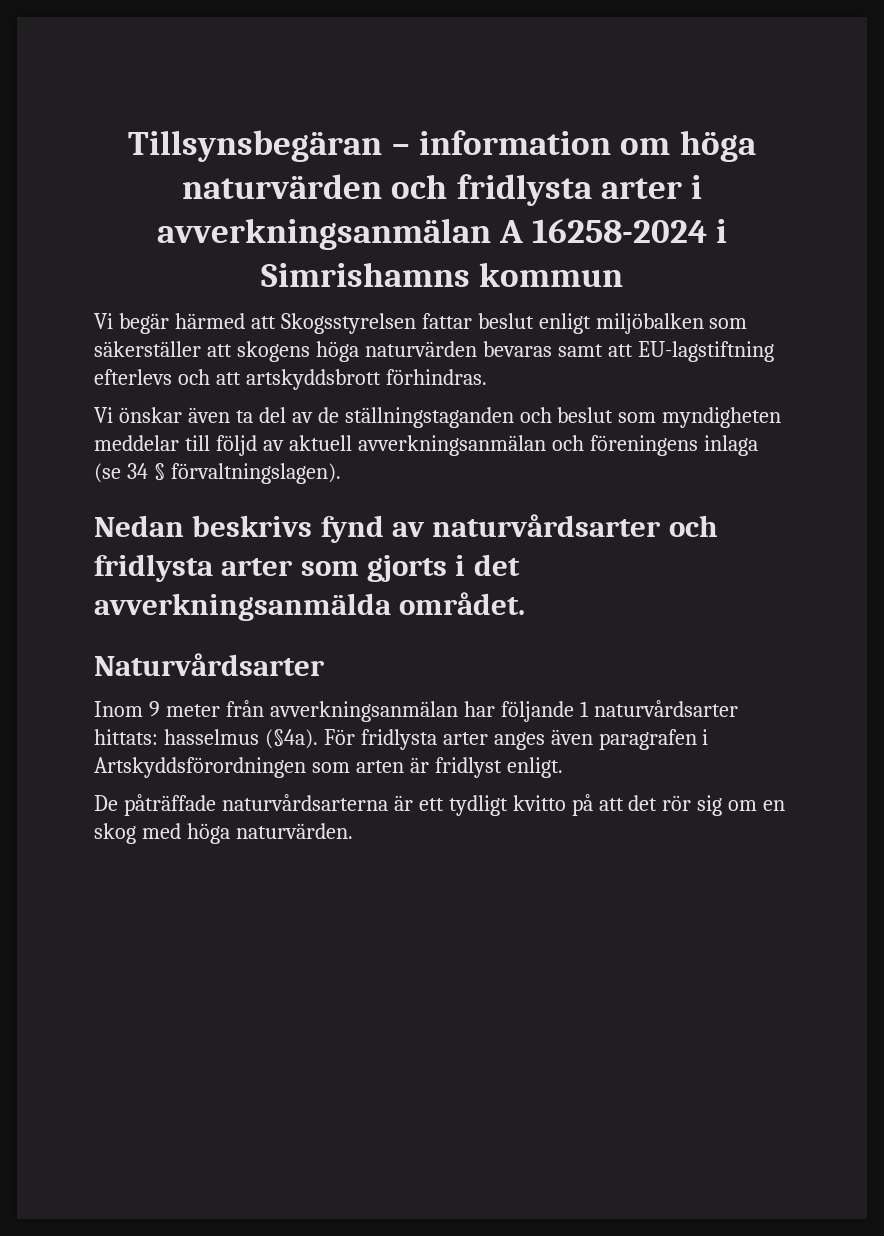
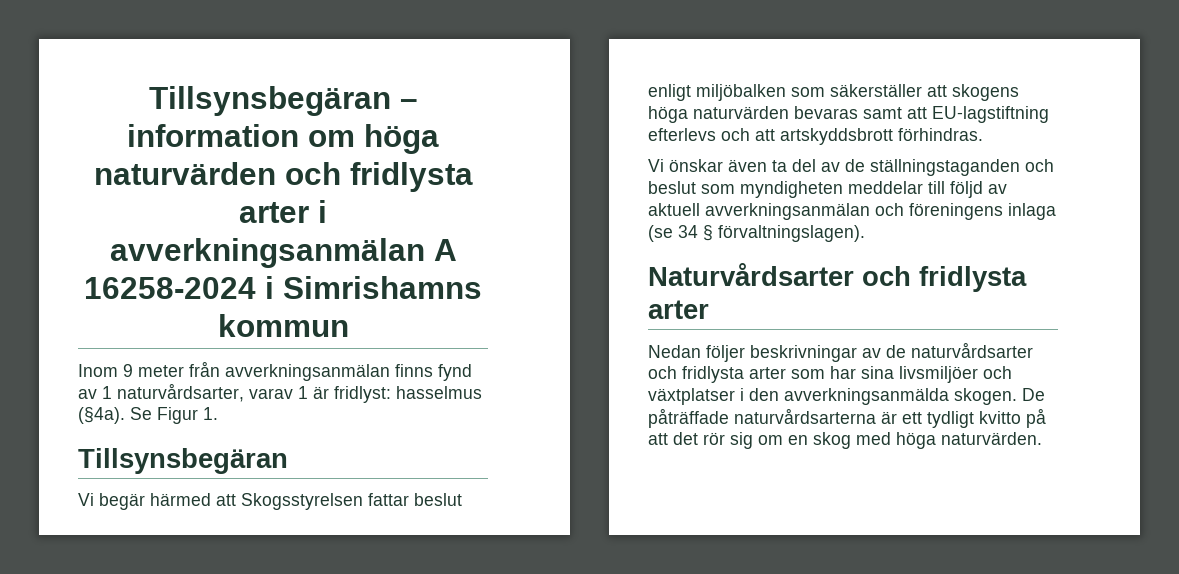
(624, 274) none -> [78,361,472,381] [78,383,482,403] [78,407,218,424] [78,448,288,474] // Inom 9 meter från avverkningsanmälan finns fynd av 1 naturvårdsarter, varav 1 är fridlyst: hasselmus (§4a). Se Figur 1. // Tillsynsbegäran
[94,515,426,543] Nedan beskrivs fynd av -> [648,263,1027,292] [648,300,709,319] [648,345,906,362] Naturvårdsarter och fridlysta arter // Nedan följer beskrivningar av de
[367,554,520,582] [94,592,526,621] [94,653,325,676] [94,700,738,722] [94,729,709,750] [94,757,563,778] gjorts i det avverkningsanmälda området. // Naturvårdsarter // Inom 9 meter från avverkningsanmälan har följande 1 naturvårdsarter hittats: hasselmus (§4a). För fridlysta arter anges även paragrafen i Artskyddsförordningen som arten är fridlyst enligt. // -> [830,366,1012,383] [648,388,1017,405] har sina livsmiljöer och växtplatser i den avverkningsanmälda skogen.

